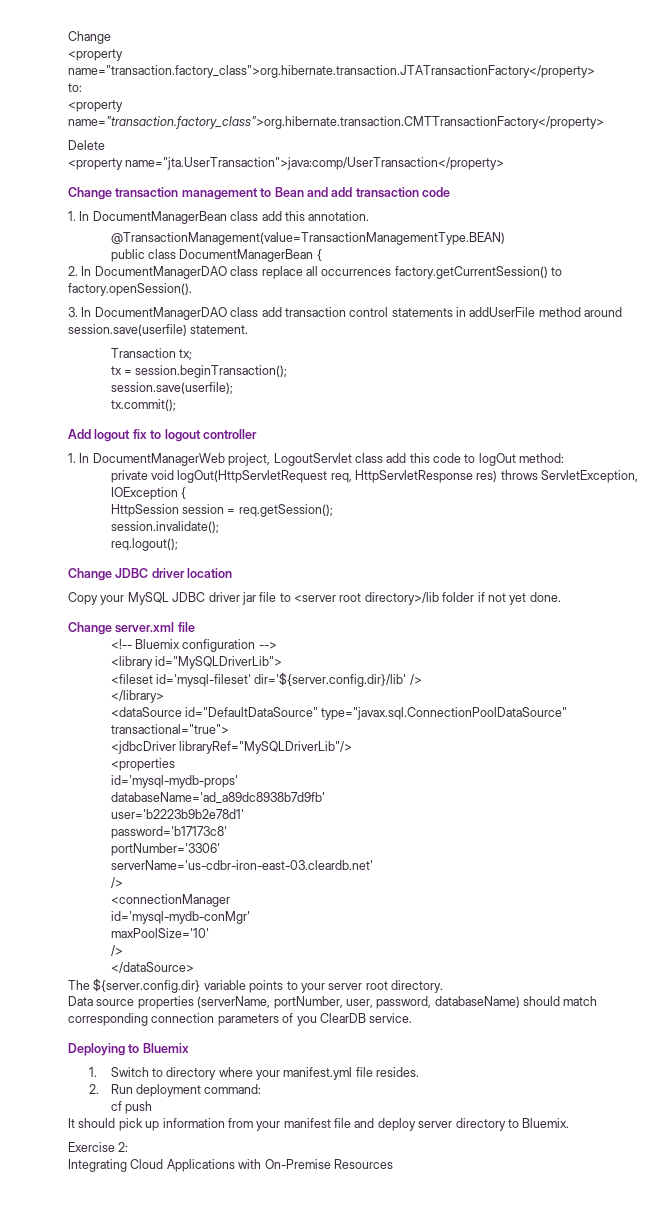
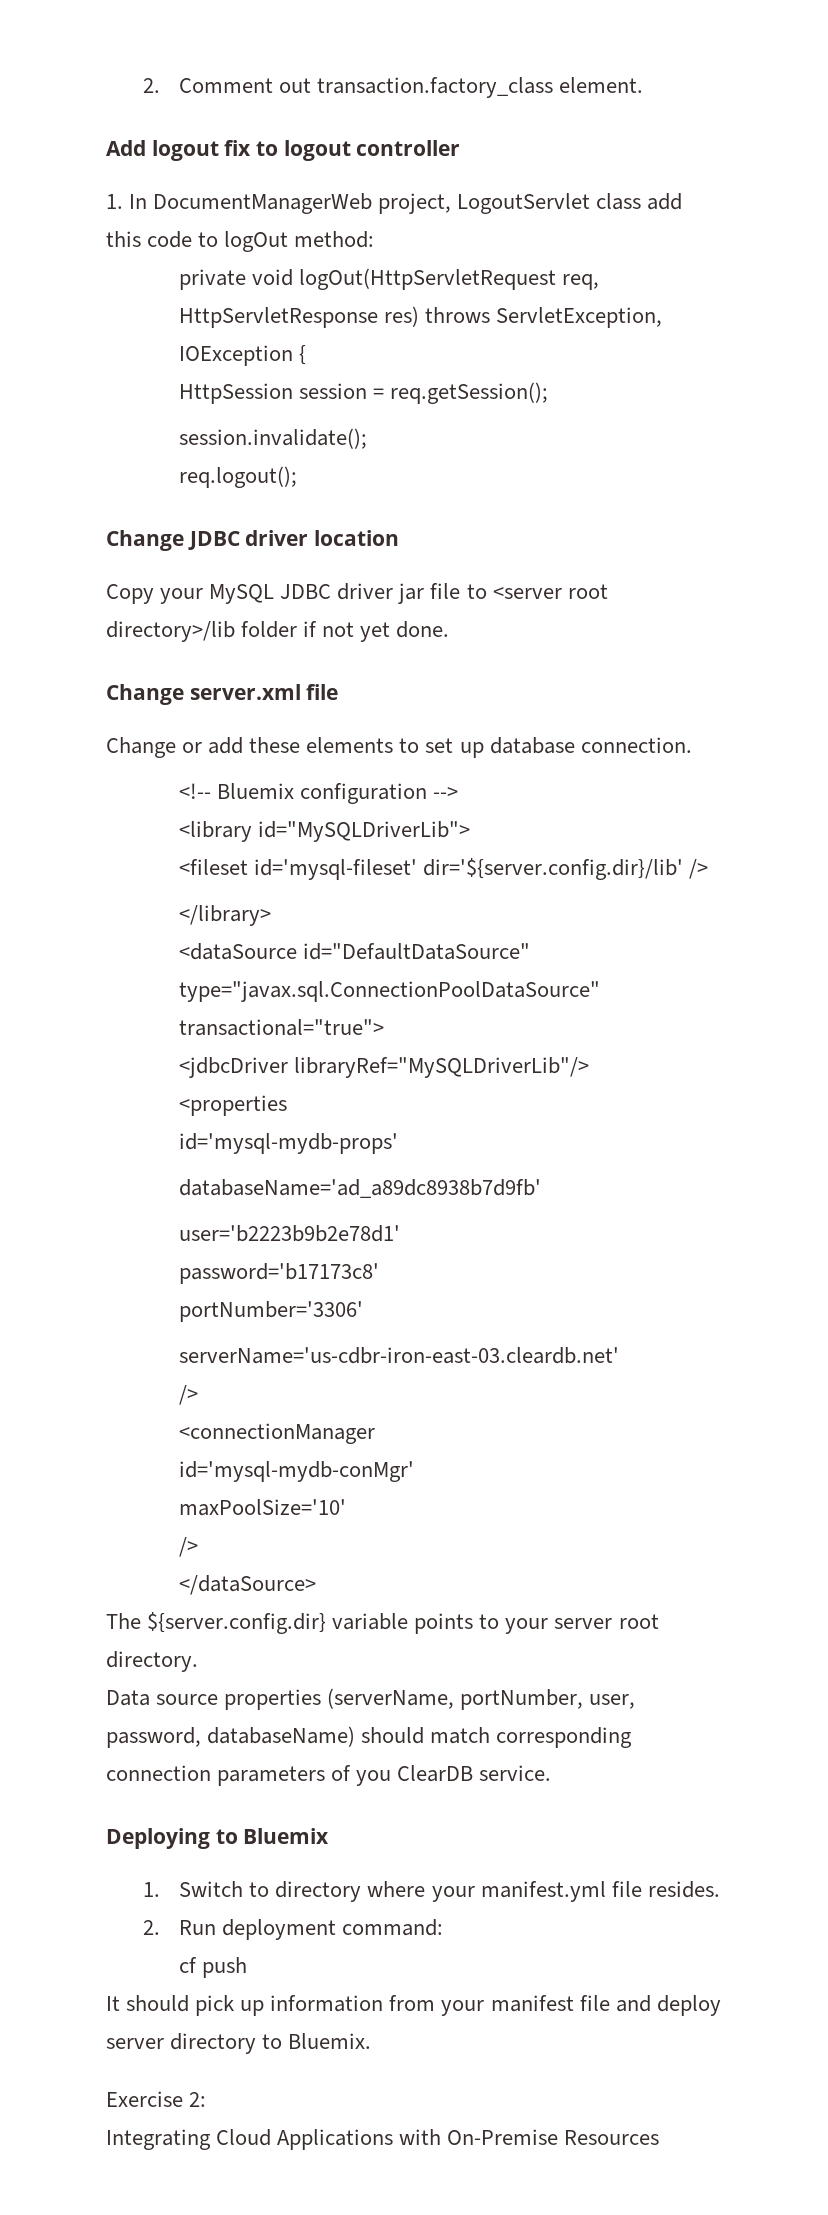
[68,31,111,44] [68,49,123,61] [68,65,595,78] [68,83,82,92] [68,100,123,112] [68,116,604,129] [68,140,105,150] [68,157,505,170] [68,187,450,200] [68,211,370,224] [110,232,505,245] [110,249,322,262] [68,266,562,279] [68,283,192,296] [68,307,623,320] [68,324,249,336] [110,348,192,360] [110,365,288,378] [110,382,233,394] [110,399,176,411] Change // <property name="transaction.factory_class">org.hibernate.transaction.JTATransactionFactory</property> // to: // <property name="transaction.factory_class">org.hibernate.transaction.CMTTransactionFactory</property> // Delete // <property name="jta.UserTransaction">java:comp/UserTransaction</property> // Change transaction management to Bean and add transaction code // 1. In DocumentManagerBean class add this annotation. // @TransactionManagement(value=TransactionManagementType.BEAN) // public class DocumentManagerBean { // 2. In DocumentManagerDAO class replace all occurrences factory.getCurrentSession() to factory.openSession(). // 3. In DocumentManagerDAO class add transaction control statements in addUserFile method around session.save(userfile) statement. // Transaction tx; // tx = session.beginTransaction(); // session.save(userfile); // tx.commit(); -> [142,77,644,98] 2. Comment out transaction.factory_class element.
(195, 627) none -> [106,737,692,758] // Change or add these elements to set up database connection.

